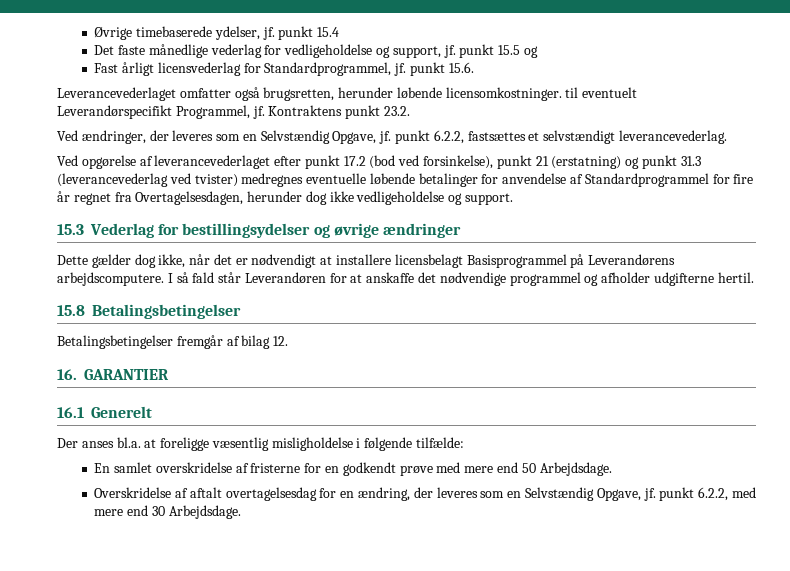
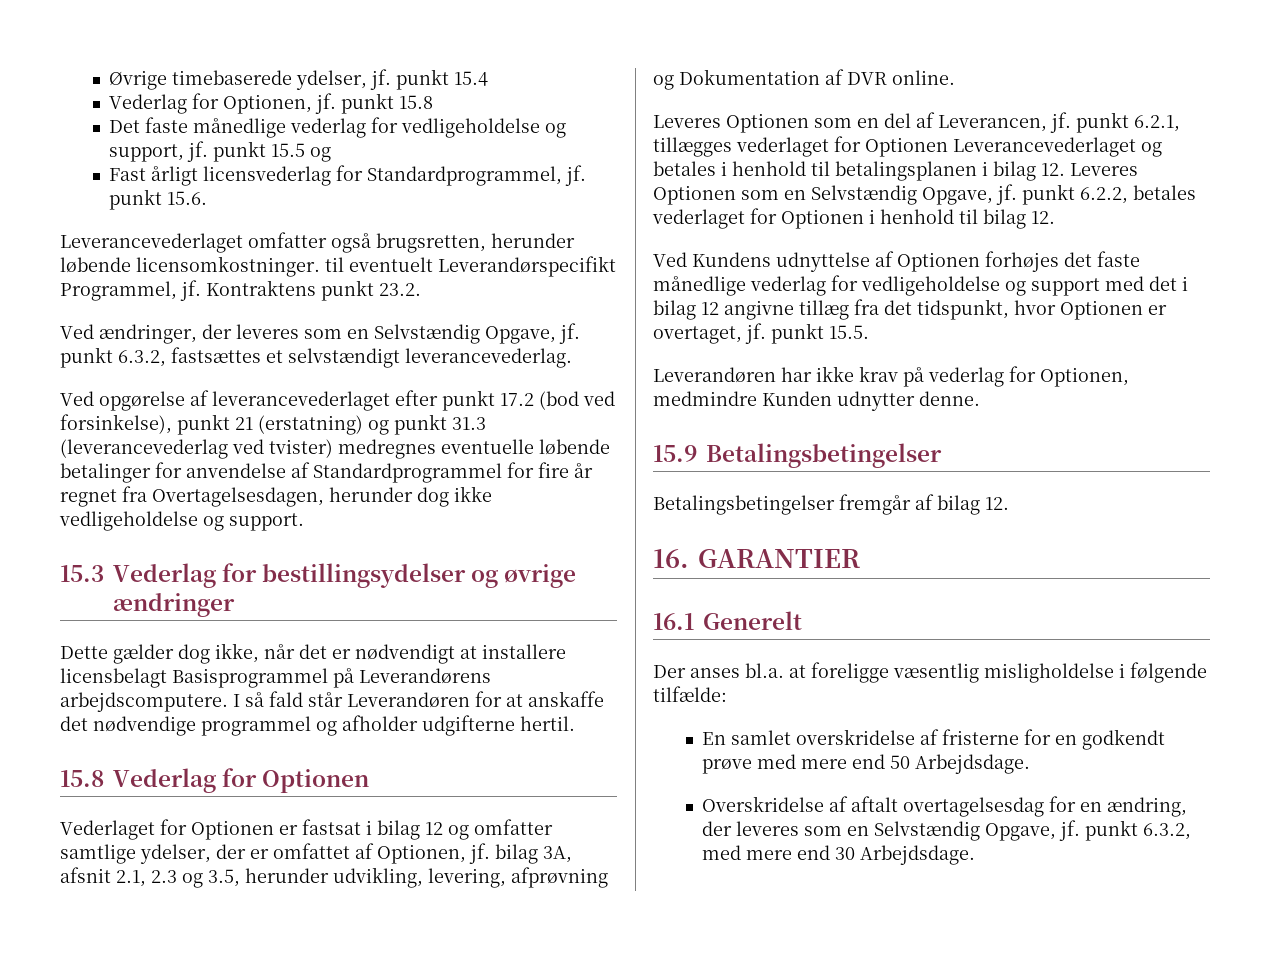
(340, 32) none -> [108,93,433,114] // Vederlag for Optionen, jf. punkt 15.8
[433,130,464,144] 6.2.2, -> [118,350,166,367] 6.3.2,
(85, 310) none -> [113,768,370,793] [60,819,553,840] [60,843,572,864] [60,867,608,888] [653,69,955,90] [653,112,1180,133] [653,136,1162,157] [653,161,1138,181] [653,184,1196,205] [652,208,1055,229] [653,251,1140,272] [653,275,1188,296] [653,299,1167,320] [653,323,869,344] [653,366,1129,387] [653,391,980,411] [653,445,697,462] Vederlag for Optionen // Vederlaget for Optionen er fastsat i bilag 12 og omfatter samtlige ydelser, der er omfattet af Optionen, jf. bilag 3A, afsnit 2.1, 2.3 og 3.5, herunder udvikling, levering, afprøvning og Dokumentation af DVR online. // Leveres Optionen som en del af Leverancen, jf. punkt 6.2.1, tillægges vederlaget for Optionen Leverancevederlaget og betales i henhold til betalingsplanen i bilag 12. Leveres Optionen som en Selvstændig Opgave, jf. punkt 6.2.2, betales vederlaget for Optionen i henhold til bilag 12. // Ved Kundens udnyttelse af Optionen forhøjes det faste månedlige vederlag for vedligeholdelse og support med det i bilag 12 angivne tillæg fra det tidspunkt, hvor Optionen er overtaget, jf. punkt 15.5. // Leverandøren har ikke krav på vederlag for Optionen, medmindre Kunden udnytter denne. // 15.9
[698,487,729,501] 6.2.2, -> [1142,823,1191,840] 6.3.2,

